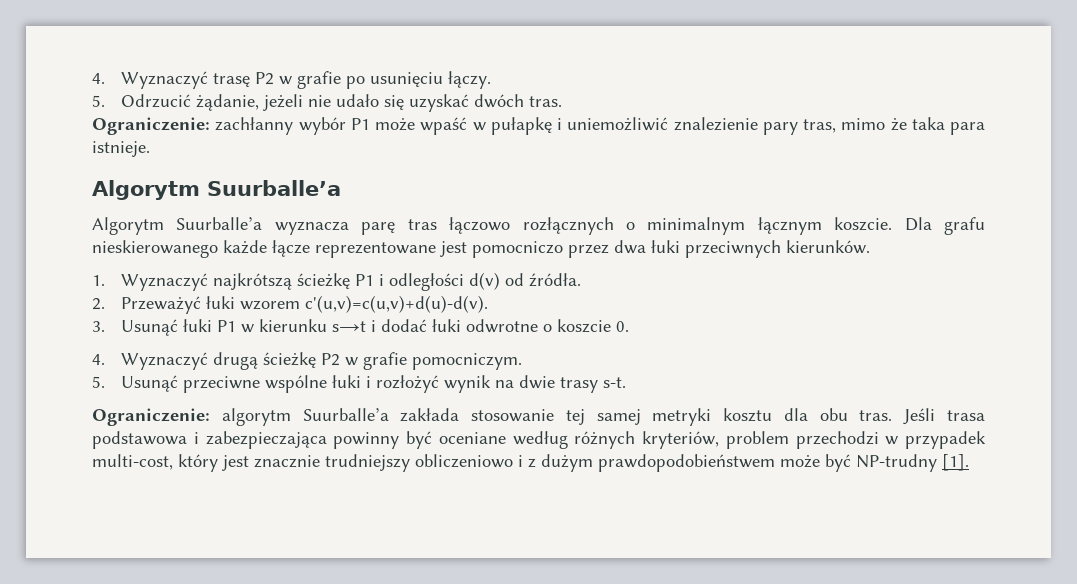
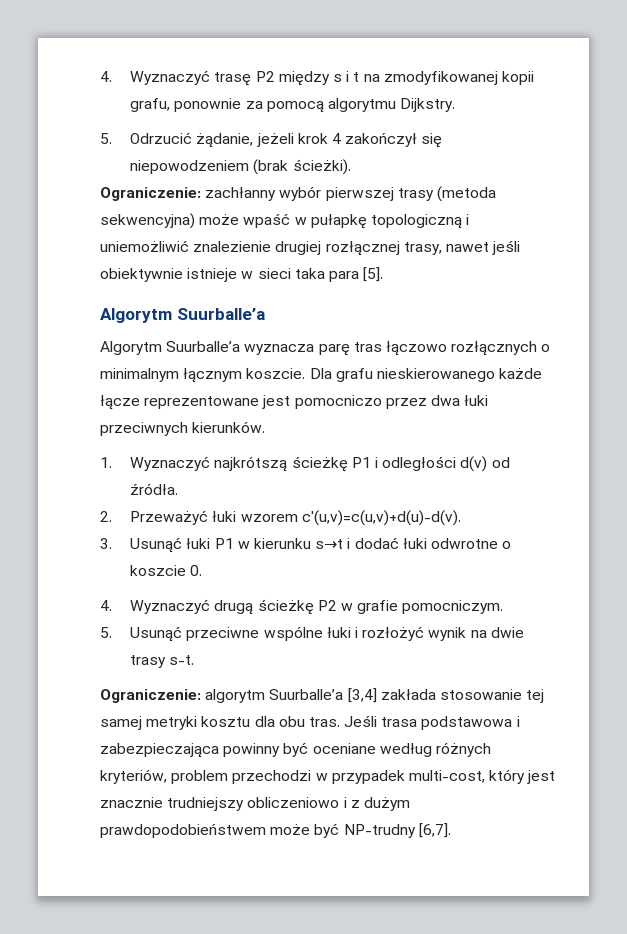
[279,71,492,89] [92,94,563,112] w grafie po usunięciu łączy. // 5. Odrzucić żądanie, jeżeli nie udało się uzyskać dwóch tras. -> [278,71,534,86] [130,98,456,113] [100,132,443,148] [130,159,351,175] między s i t na zmodyfikowanej kopii grafu, ponownie za pomocą algorytmu Dijkstry. // 5. Odrzucić żądanie, jeżeli krok 4 zakończył się niepowodzeniem (brak ścieżki).
[350,118,370,130] P1 -> [325,186,496,202] [100,213,195,229] pierwszej trasy (metoda sekwencyjna)
(552, 126) none -> [370,214,462,229] topologiczną
[762,118,907,135] pary tras, mimo że -> [275,240,521,256] [100,268,291,282] drugiej rozłącznej trasy, nawet jeśli obiektywnie istnieje w sieci
[92,141,150,157] istnieje. -> [363,267,384,282] [5].
(389, 414) none -> [347,688,377,703] [3,4]
[942,454,969,471] [1]. -> [418,823,451,838] [6,7].

